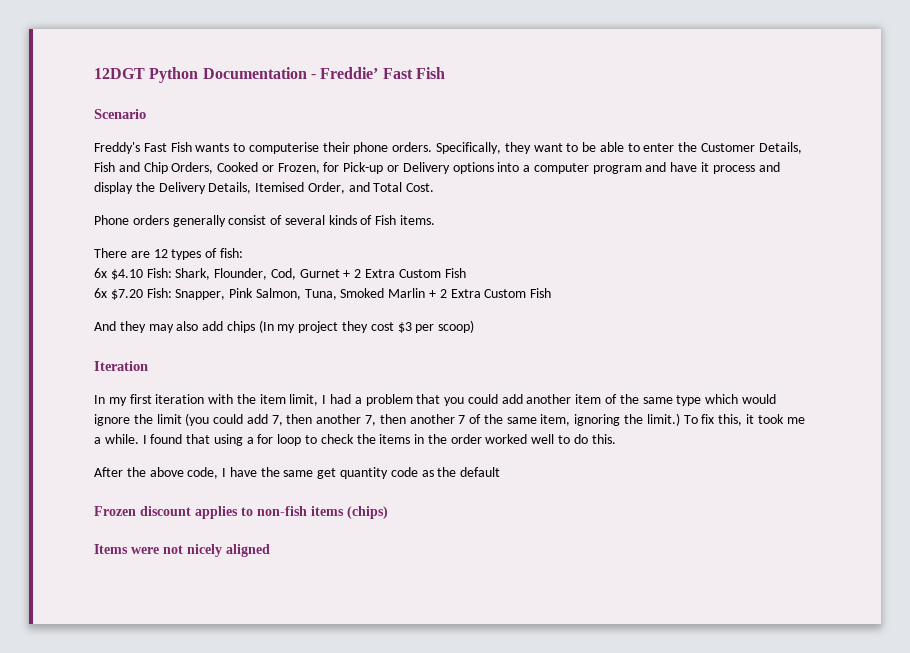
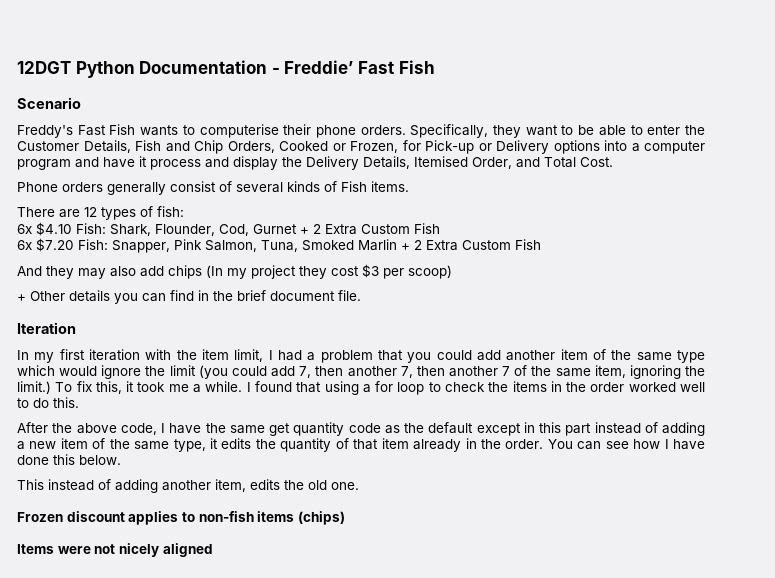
(475, 326) none -> [17,290,361,304] // + Other details you can find in the brief document file.
(501, 472) none -> [476,422,705,436] [17,438,705,452] [17,454,121,465] [17,479,359,493] except in this part instead of adding a new item of the same type, it edits the quantity of that item already in the order. You can see how I have done this below. // This instead of adding another item, edits the old one.

